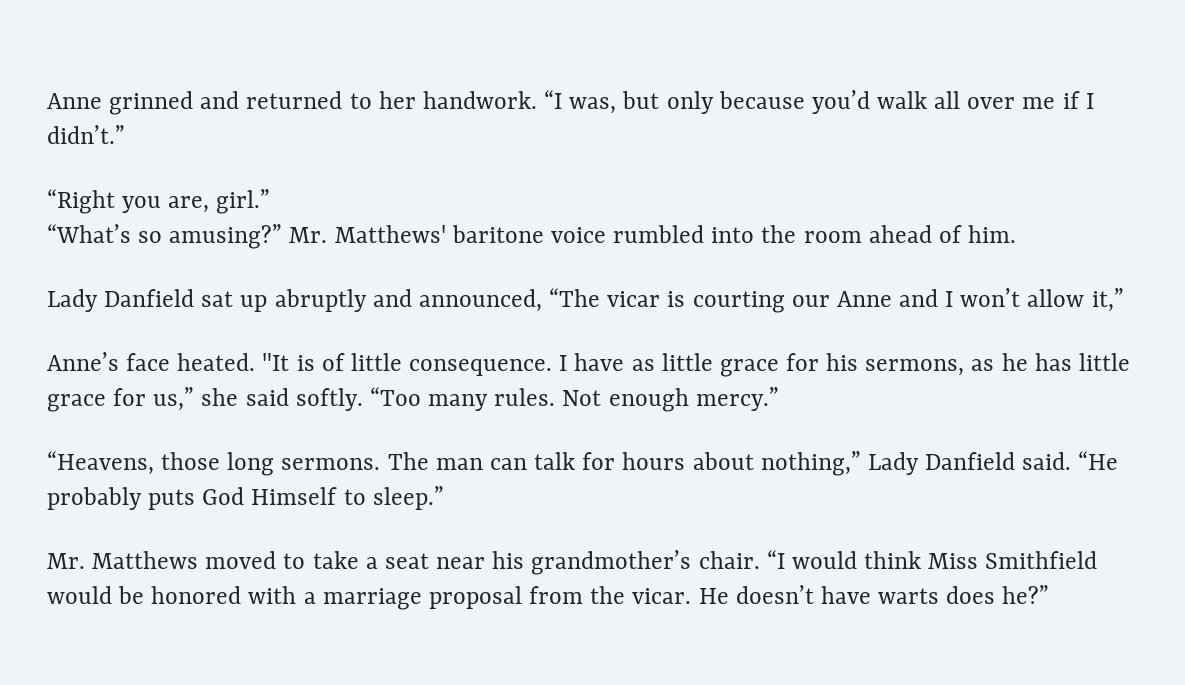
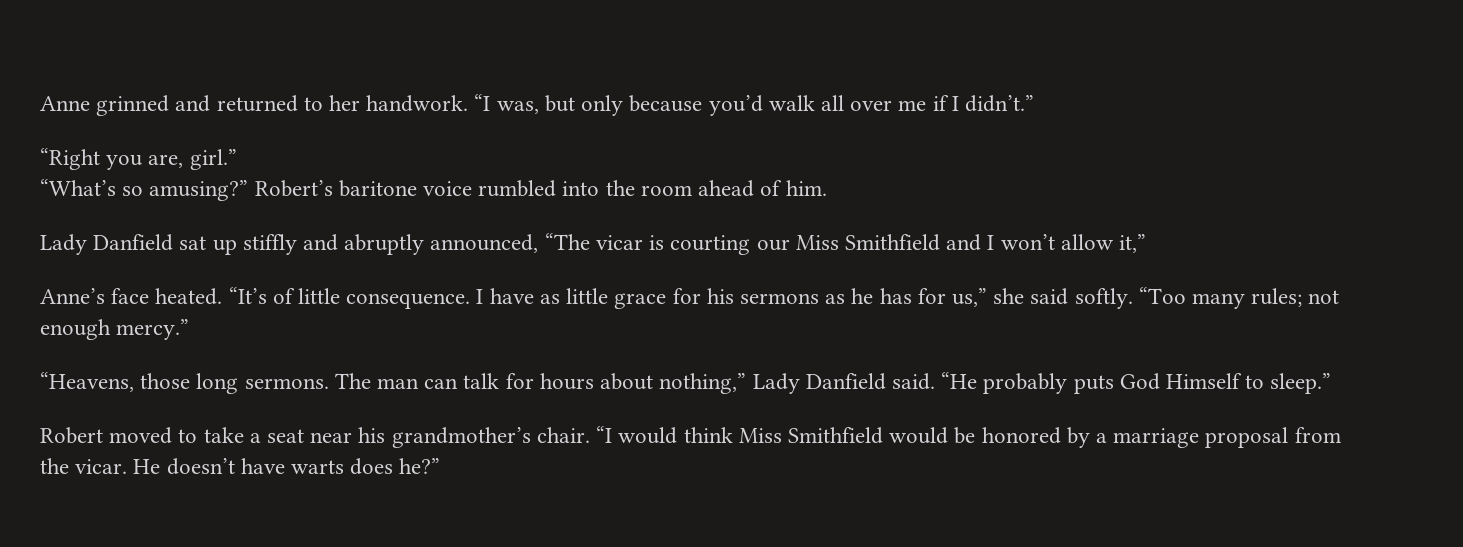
[289,225,446,243] Mr. Matthews' -> [254,180,333,197] Robert’s
[274,289,412,312] abruptly and -> [242,234,425,255] stiffly and abruptly
[836,291,892,307] Anne -> [795,234,940,251] Miss Smithfield
[262,353,315,371] "It is -> [228,287,267,304] “It’s
[865,359,965,376] sermons, -> [739,293,819,304] sermons
[1078,353,1130,371] [47,394,106,412] little grace -> (912, 296) none
[494,388,602,406] rules. Not -> [1251,288,1340,307] rules; not
[47,551,199,569] Mr. Matthews -> [40,427,103,444] Robert
[248,586,297,604] with -> [1066,427,1090,448] by

